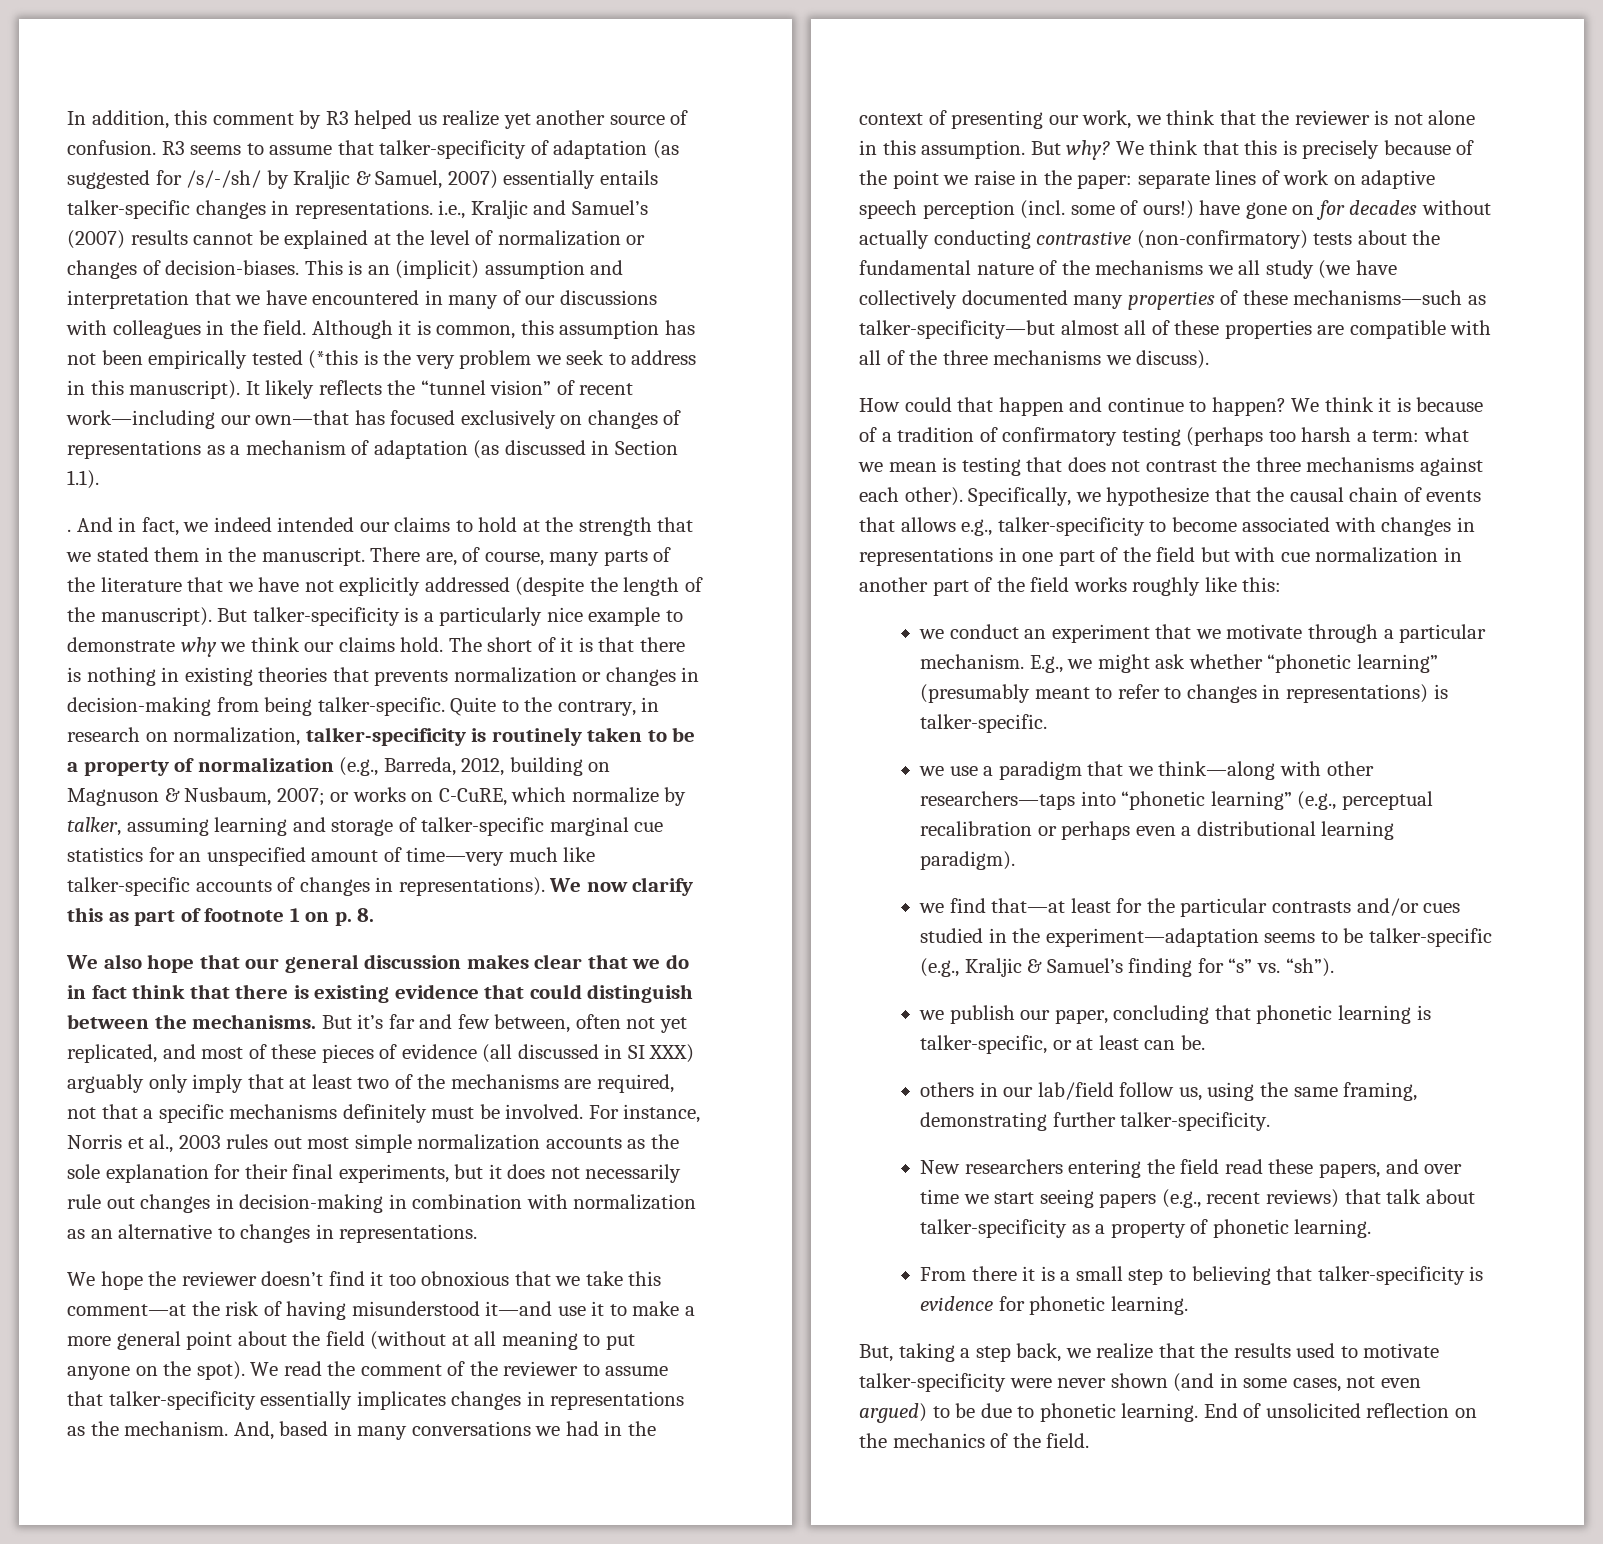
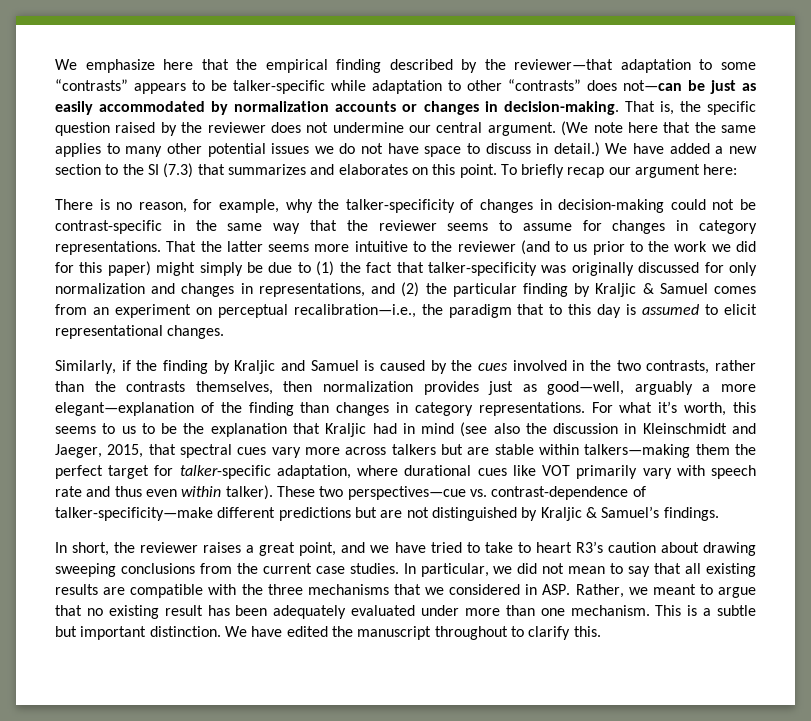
[67,110,689,129] [67,140,679,159] [67,170,658,189] [67,200,648,219] [67,230,646,249] [67,260,624,279] [67,290,657,309] [66,320,695,339] [67,350,697,369] [67,380,634,399] [66,410,682,429] [67,440,678,459] [67,470,99,489] [67,517,694,536] [66,547,672,566] [67,577,703,596] [67,607,683,626] [67,637,685,657] [67,667,700,686] [67,697,660,716] [67,727,696,746] [67,757,611,776] [67,787,687,806] [67,817,664,836] [67,847,596,866] [67,877,694,896] [67,907,375,926] [66,954,689,973] [67,984,694,1003] [67,1014,687,1033] [67,1044,695,1063] [67,1074,674,1093] [67,1104,701,1123] [67,1134,679,1153] [67,1164,682,1183] [67,1194,697,1213] [67,1224,478,1243] [67,1271,662,1290] [67,1301,695,1320] [67,1331,635,1350] [67,1361,669,1380] [67,1391,685,1410] [67,1421,656,1440] [859,110,1476,129] [859,140,1475,160] [859,170,1436,189] [859,200,1491,220] [859,230,1441,249] [859,260,1397,279] [859,290,1486,310] [859,320,1312,339] In addition, this comment by R3 helped us realize yet another source of confusion. R3 seems to assume that talker-specificity of adaptation (as suggested for /s/-/sh/ by Kraljic & Samuel, 2007) essentially entails talker-specific changes in representations. i.e., Kraljic and Samuel’s (2007) results cannot be explained at the level of normalization or changes of decision-biases. This is an (implicit) assumption and interpretation that we have encountered in many of our discussions with colleagues in the field. Although it is common, this assumption has not been empirically tested (*this is the very problem we seek to address in this manuscript). It likely reflects the “tunnel vision” of recent work—including our own—that has focused exclusively on changes of representations as a mechanism of adaptation (as discussed in Section 1.1). // . And in fact, we indeed intended our claims to hold at the strength that we stated them in the manuscript. There are, of course, many parts of the literature that we have not explicitly addressed (despite the length of the manuscript). But talker-specificity is a particularly nice example to demonstrate why we think our claims hold. The short of it is that there is nothing in existing theories that prevents normalization or changes in decision-making from being talker-specific. Quite to the contrary, in research on normalization, talker-specificity is routinely taken to be a property of normalization (e.g., Barreda, 2012, building on Magnuson & Nusbaum, 2007; or works on C-CuRE, which normalize by talker, assuming learning and storage of talker-specific marginal cue statistics for an unspecified amount of time—very much like talker-specific accounts of changes in representations). We now clarify this as part of footnote 1 on p. 8. // We also hope that our general discussion makes clear that we do in fact think that there is existing evidence that could distinguish between the mechanisms. But it’s far and few between, often not yet replicated, and most of these pieces of evidence (all discussed in SI XXX) arguably only imply that at least two of the mechanisms are required, not that a specific mechanisms definitely must be involved. For instance, Norris et al., 2003 rules out most simple normalization accounts as the sole explanation for their final experiments, but it does not necessarily rule out changes in decision-making in combination with normalization as an alternative to changes in representations. // We hope the reviewer doesn’t find it too obnoxious that we take this comment—at the risk of having misunderstood it—and use it to make a more general point about the field (without at all meaning to put anyone on the spot). We read the comment of the reviewer to assume that talker-specificity essentially implicates changes in representations as the mechanism. And, based in many conversations we had in the context of presenting our work, we think that the reviewer is not alone in this assumption. But why? We think that this is precisely because of the point we raise in the paper: separate lines of work on adaptive speech perception (incl. some of ours!) have gone on for decades without actually conducting contrastive (non-confirmatory) tests about the fundamental nature of the mechanisms we all study (we have collectively documented many properties of these mechanisms—such as talker-specificity—but almost all of these properties -> [55,59,757,73] [55,79,756,94] [55,101,756,115] [55,121,756,136] [55,142,758,157] [55,163,738,178] [55,199,757,213] [55,220,758,234] [55,240,757,255] [55,261,757,276] [55,282,756,297] [55,304,758,318] [55,325,225,339] [55,360,756,374] [55,381,757,395] [55,401,756,416] [55,422,757,437] [55,444,757,458] [55,465,757,479] [55,485,646,500] [55,506,719,521] [55,541,756,556] [55,563,757,577] [55,584,98,595] We emphasize here that the empirical finding described by the reviewer—that adaptation to some “contrasts” appears to be talker-specific while adaptation to other “contrasts” does not—can be just as easily accommodated by normalization accounts or changes in decision-making. That is, the specific question raised by the reviewer does not undermine our central argument. (We note here that the same applies to many other potential issues we do not have space to discuss in detail.) We have added a new section to the SI (7.3) that summarizes and elaborates on this point. To briefly recap our argument here: // There is no reason, for example, why the talker-specificity of changes in decision-making could not be contrast-specific in the same way that the reviewer seems to assume for changes in category representations. That the latter seems more intuitive to the reviewer (and to us prior to the work we did for this paper) might simply be due to (1) the fact that talker-specificity was originally discussed for only normalization and changes in representations, and (2) the particular finding by Kraljic & Samuel comes from an experiment on perceptual recalibration—i.e., the paradigm that to this day is assumed to elicit representational changes. // Similarly, if the finding by Kraljic and Samuel is caused by the cues involved in the two contrasts, rather than the contrasts themselves, then normalization provides just as good—well, arguably a more elegant—explanation of the finding than changes in category representations. For what it’s worth, this seems to us to be the explanation that Kraljic had in mind (see also the discussion in Kleinschmidt and Jaeger, 2015, that spectral cues vary more across talkers but are stable within talkers—making them the perfect target for talker-specific adaptation, where durational cues like VOT primarily vary with speech rate and thus even within talker). These two perspectives—cue vs. contrast-dependence of talker-specificity—make different predictions but are not distinguished by Kraljic & Samuel’s findings. // In short, the reviewer raises a great point, and we have tried to take to heart R3’s caution about drawing sweeping conclusions from the current case studies. In particular, we did not mean to say that all existing results
[859,350,1210,369] [859,397,1484,416] [859,427,1469,446] [858,457,1483,476] [859,487,1482,506] [859,517,1475,536] [859,547,1462,566] [859,577,1282,596] [919,624,1487,643] [920,654,1438,673] [920,684,1448,703] [920,714,1048,733] [919,761,1374,780] [920,791,1433,810] [920,821,1395,840] [920,851,1016,870] [919,898,1461,917] [920,928,1492,947] [920,958,1334,977] [919,1005,1431,1024] [920,1035,1205,1054] [920,1082,1418,1101] [920,1112,1271,1131] [920,1159,1463,1178] [920,1189,1475,1208] [920,1219,1372,1238] [920,1266,1484,1285] [920,1296,1188,1315] [859,1343,1440,1362] [859,1373,1421,1392] [859,1403,1477,1423] [859,1433,1090,1448] all of the three mechanisms we discuss). // How could that happen and continue to happen? We think it is because of a tradition of confirmatory testing (perhaps too harsh a term: what we mean is testing that does not contrast the three mechanisms against each other). Specifically, we hypothesize that the causal chain of events that allows e.g., talker-specificity to become associated with changes in representations in one part of the field but with cue normalization in another part of the field works roughly like this: // we conduct an experiment that we motivate through a particular mechanism. E.g., we might ask whether “phonetic learning” (presumably meant to refer to changes in representations) is talker-specific. // we use a paradigm that we think—along with other researchers—taps into “phonetic learning” (e.g., perceptual recalibration or perhaps even a distributional learning paradigm). // we find that—at least for the particular contrasts and/or cues studied in the experiment—adaptation seems to be talker-specific (e.g., Kraljic & Samuel’s finding for “s” vs. “sh”). // we publish our paper, concluding that phonetic learning is talker-specific, or at least can be. // others in our lab/field follow us, using the same framing, demonstrating further talker-specificity. // New researchers entering the field read these papers, and over time we start seeing papers (e.g., recent reviews) that talk about talker-specificity as a property of phonetic learning. // From there it is a small step to believing that talker-specificity is evidence for phonetic learning. // But, taking a step back, we realize that the results used to motivate talker-specificity were never shown (and in some cases, not even argued) to be due to phonetic learning. End of unsolicited reflection on the mechanics of the field. -> [241,584,756,598] [55,605,756,619] [55,626,601,640] the three mechanisms that we considered in ASP. Rather, we meant to argue that no existing result has been adequately evaluated under more than one mechanism. This is a subtle but important distinction. We have edited the manuscript throughout to clarify this.

